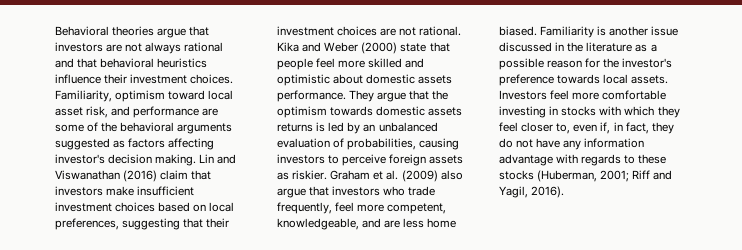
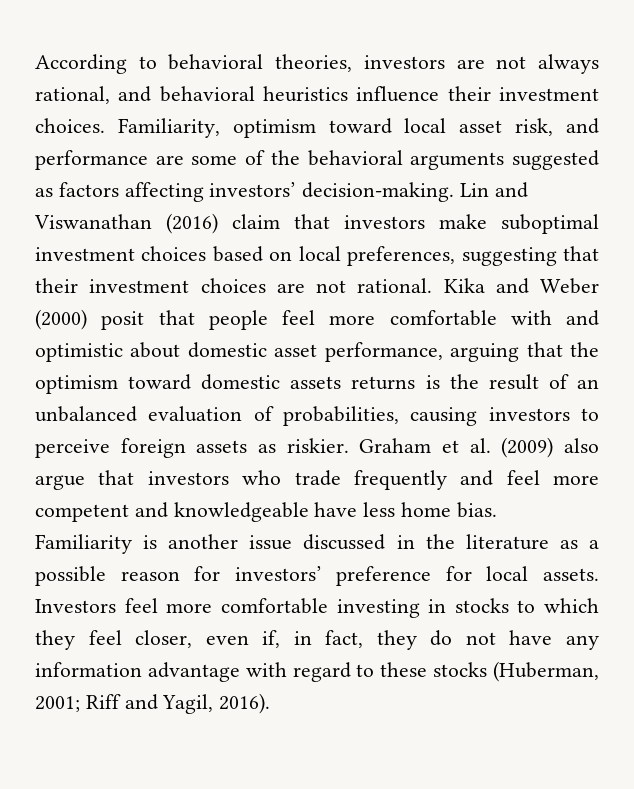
[55,26,210,38] Behavioral theories argue that -> [35,54,353,74] According to behavioral theories,
[184,42,224,52] [55,58,98,68] rational and that -> [35,86,152,104] rational, and
[55,154,197,166] investor's decision making. -> [209,182,455,202] investors’ decision-making.
[137,186,195,196] insufficient -> [501,214,599,234] suboptimal
[400,43,427,52] state -> [101,311,145,330] posit
[368,58,403,68] skilled -> [389,310,552,326] comfortable with
[418,75,453,84] [277,90,407,102] assets performance. They argue -> [274,342,520,362] asset performance, arguing
[330,106,374,116] towards -> [128,374,192,390] toward
[328,122,361,134] led by -> [449,374,569,390] the result of
[277,202,447,214] [277,218,401,230] frequently, feel more competent, knowledgeable, and are -> [353,470,599,490] [35,502,358,522] frequently and feel more competent and knowledgeable have
[499,26,537,36] biased. -> [456,502,497,518] bias.
[603,58,673,68] [499,74,601,86] the investor's preference towards -> [234,566,472,586] investors’ preference for
[599,106,622,116] with -> [517,600,536,613] to
[521,122,571,134] closer to, -> [135,630,193,648] closer,
[581,154,622,166] regards -> [292,662,351,682] regard

